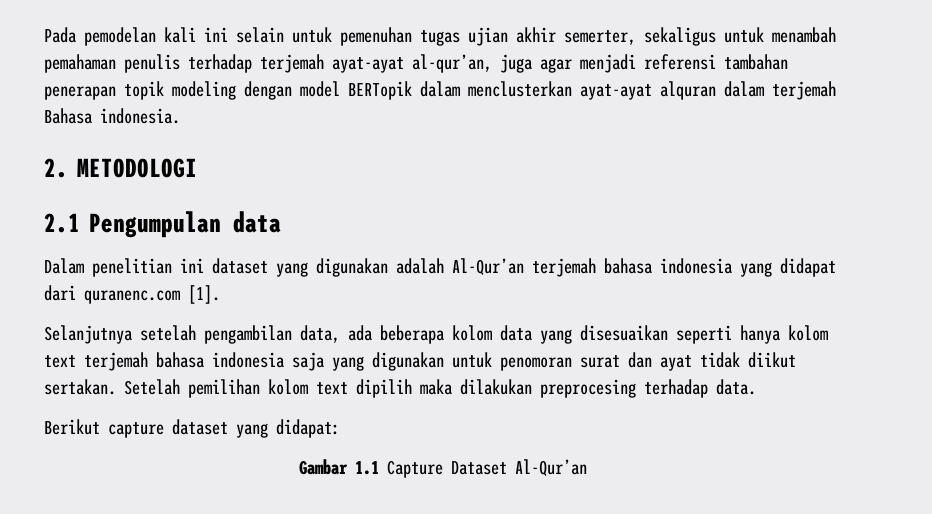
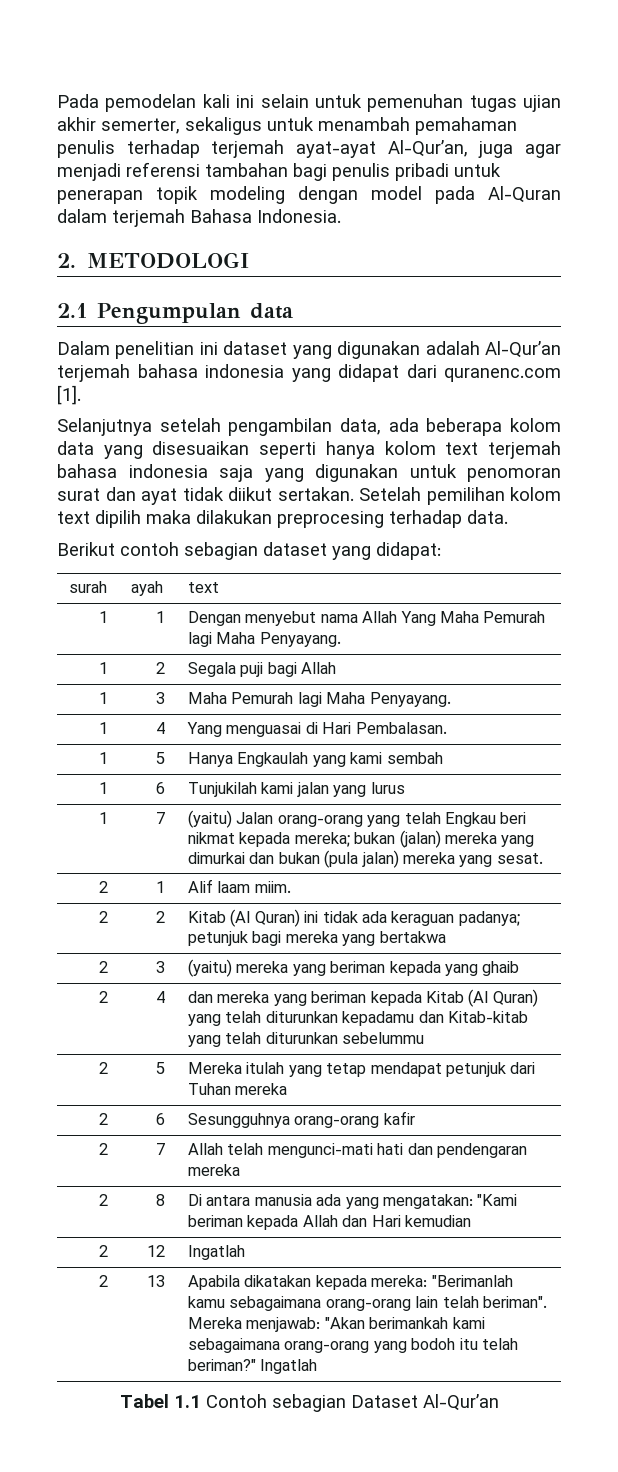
[412,54,492,73] al-qur’an, -> [387,140,468,157] Al-Qur’an,
(788, 62) none -> [293,163,501,181] bagi penulis pribadi untuk
[348,81,716,100] BERTopik dalam menclusterkan ayat-ayat alquran -> [435,186,561,204] pada Al-Quran
[100,108,180,124] indonesia. -> [257,209,341,223] Indonesia.
[108,422,164,438] capture -> [120,542,258,560] contoh sebagian
[298,459,443,478] // Gambar 1.1 Capture -> [68,581,107,593] [130,581,163,596] [187,582,219,593] [99,611,109,623] [156,611,166,623] [187,611,546,626] [187,632,341,647] [99,662,109,674] [156,662,166,674] [187,662,337,677] [99,692,109,704] [156,692,166,704] [187,692,451,707] [99,722,109,734] [156,722,166,734] [186,722,447,737] [99,752,109,764] [156,752,166,764] [187,752,443,767] [99,782,109,794] [156,782,166,794] [187,782,405,797] [99,812,109,824] [156,812,166,824] [187,810,527,828] [187,830,535,848] [187,850,543,868] [99,881,109,893] [156,881,166,893] [187,879,291,893] [99,911,109,923] [156,911,166,923] [187,909,520,927] [187,931,446,946] [99,961,109,973] [156,961,166,973] [187,959,520,977] [99,991,109,1003] [156,991,166,1003] [187,989,538,1007] [187,1011,529,1026] [187,1032,425,1047] [99,1062,109,1074] [156,1062,166,1074] [187,1062,536,1077] [187,1083,288,1095] [99,1113,109,1125] [156,1113,166,1125] [187,1111,415,1128] [99,1143,109,1155] [156,1143,166,1155] [187,1143,528,1158] [187,1164,240,1176] [99,1194,109,1206] [156,1194,166,1206] [187,1194,518,1209] [187,1215,472,1230] [99,1245,109,1257] [147,1245,166,1257] [187,1245,245,1260] [99,1275,109,1287] [147,1275,166,1287] [187,1275,513,1290] [187,1296,548,1311] [187,1317,485,1332] [187,1338,519,1353] [187,1359,318,1374] [119,1394,346,1412] // surah | ayah | text // 1 | 1 | Dengan menyebut nama Allah Yang Maha Pemurah lagi Maha Penyayang. // 1 | 2 | Segala puji bagi Allah // 1 | 3 | Maha Pemurah lagi Maha Penyayang. // 1 | 4 | Yang menguasai di Hari Pembalasan. // 1 | 5 | Hanya Engkaulah yang kami sembah // 1 | 6 | Tunjukilah kami jalan yang lurus // 1 | 7 | (yaitu) Jalan orang-orang yang telah Engkau beri nikmat kepada mereka; bukan (jalan) mereka yang dimurkai dan bukan (pula jalan) mereka yang sesat. // 2 | 1 | Alif laam miim. // 2 | 2 | Kitab (Al Quran) ini tidak ada keraguan padanya; petunjuk bagi mereka yang bertakwa // 2 | 3 | (yaitu) mereka yang beriman kepada yang ghaib // 2 | 4 | dan mereka yang beriman kepada Kitab (Al Quran) yang telah diturunkan kepadamu dan Kitab-kitab yang telah diturunkan sebelummu // 2 | 5 | Mereka itulah yang tetap mendapat petunjuk dari Tuhan mereka // 2 | 6 | Sesungguhnya orang-orang kafir // 2 | 7 | Allah telah mengunci-mati hati dan pendengaran mereka // 2 | 8 | Di antara manusia ada yang mengatakan: "Kami beriman kepada Allah dan Hari kemudian // 2 | 12 | Ingatlah // 2 | 13 | Apabila dikatakan kepada mereka: "Berimanlah kamu sebagaimana orang-orang lain telah beriman". Mereka menjawab: "Akan berimankah kami sebagaimana orang-orang yang bodoh itu telah beriman?" Ingatlah // Tabel 1.1 Contoh sebagian

